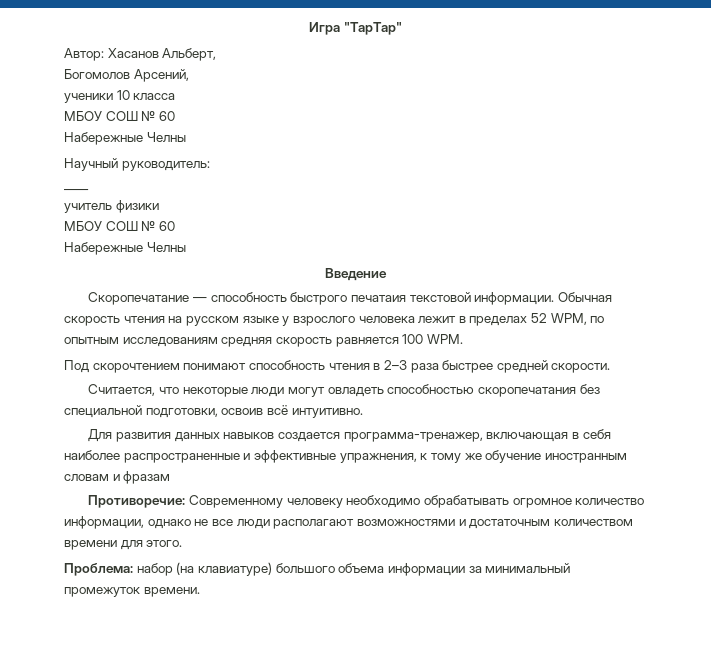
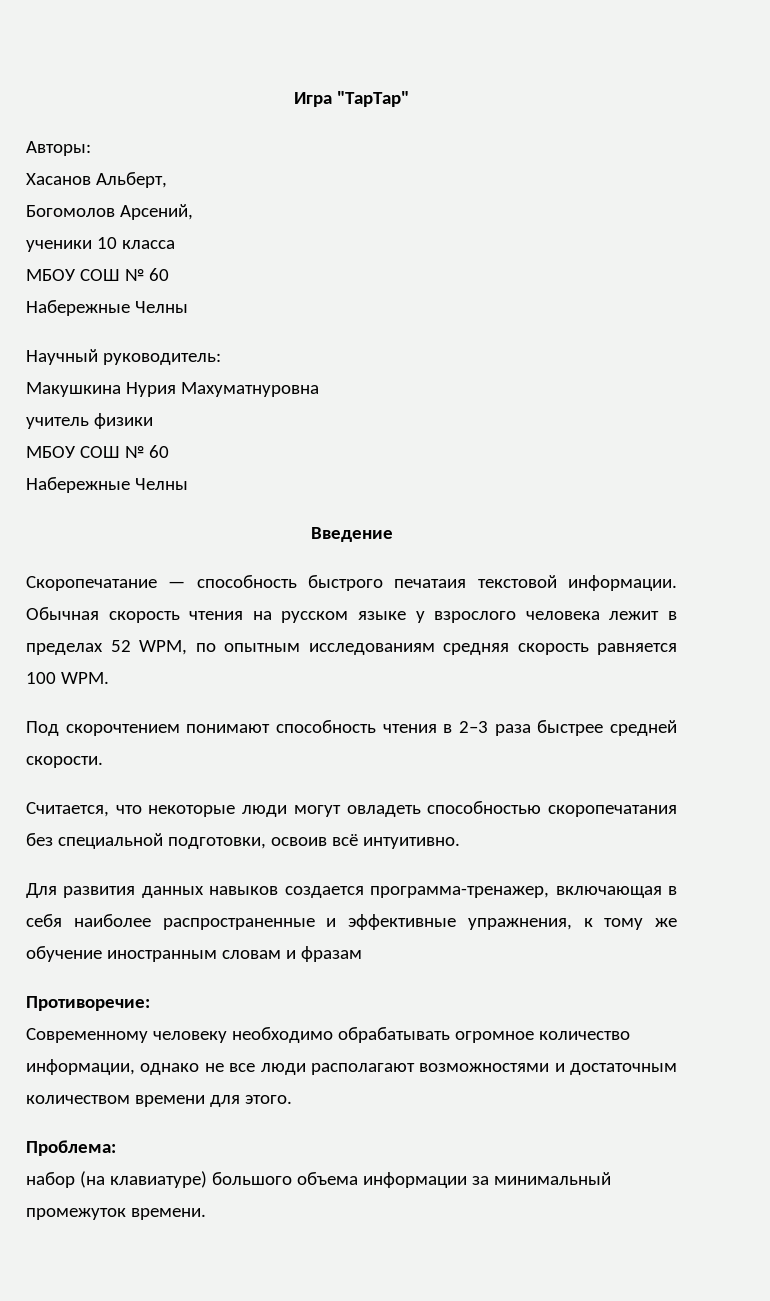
[64,48,104,61] Автор: -> [26,141,91,156] Авторы: //
[64,189,89,191] ____ -> [26,382,319,397] Макушкина Нурия Махуматнуровна
(186, 501) none -> (150, 1003) //
(133, 569) none -> (116, 1148) //

